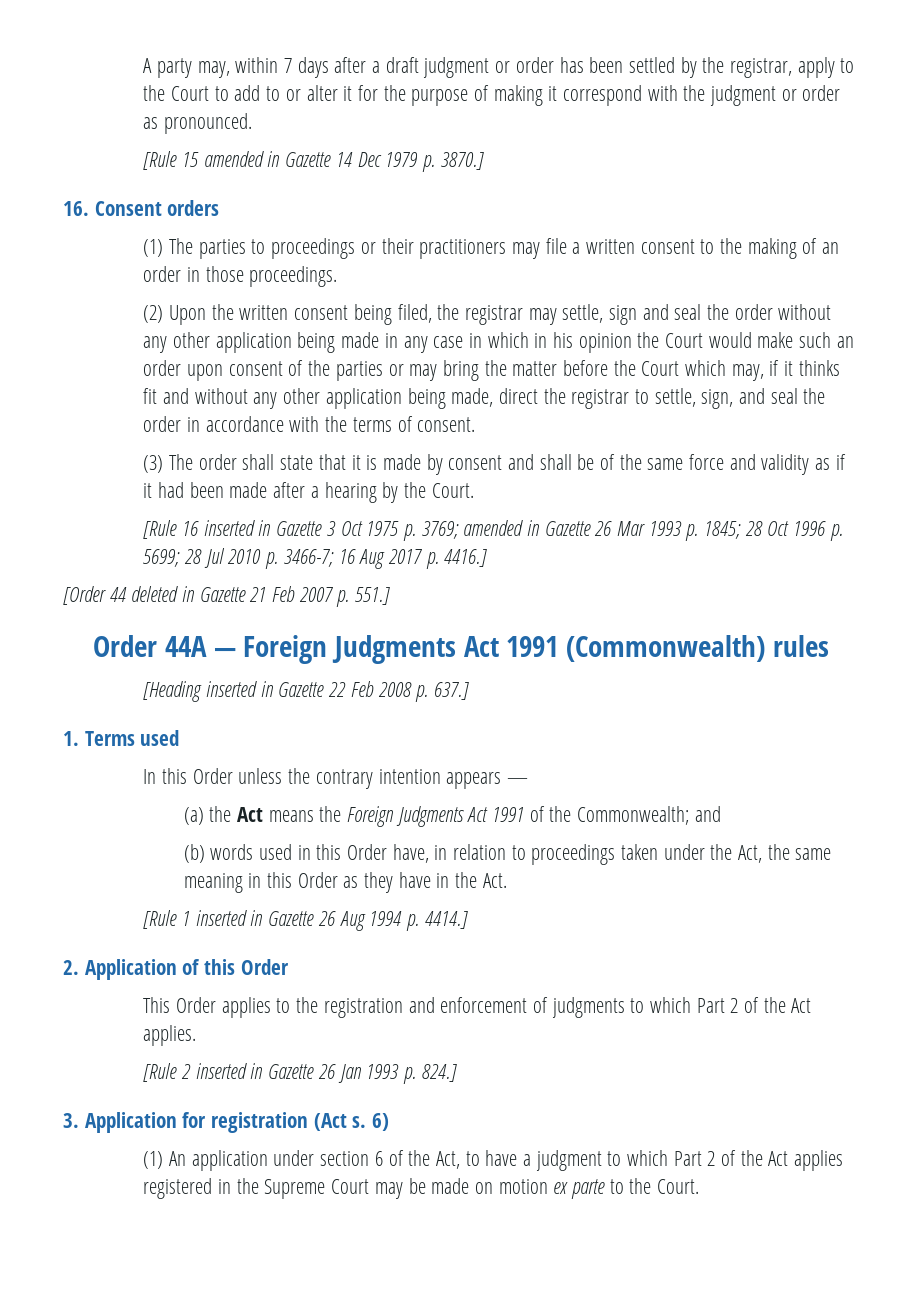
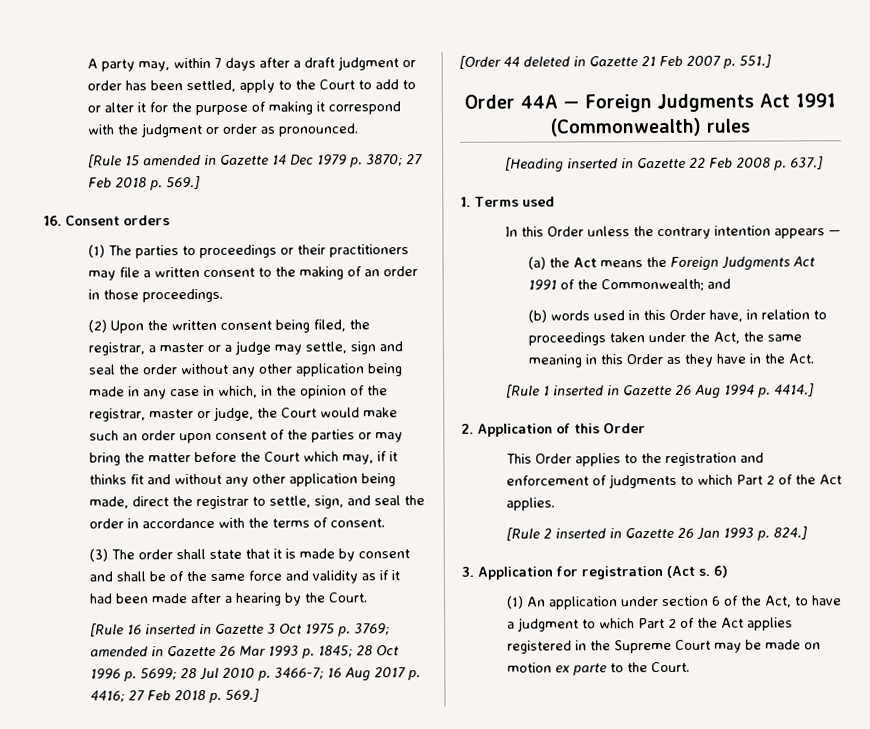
[628,57,792,78] settled by the registrar, -> [186,79,237,93] settled,
[440,152,484,170] 3870.] -> [366,154,424,167] [88,176,202,191] 3870; 27 Feb 2018 p. 569.]
[464,305,523,325] registrar -> [88,340,272,356] registrar, a master or a judge
[487,332,632,353] which in his opinion -> [218,385,389,399] [89,406,255,422] which, in the opinion of the registrar, master or judge,
[444,549,488,567] 4416.] -> [90,688,261,703] 4416; 27 Feb 2018 p. 569.]

